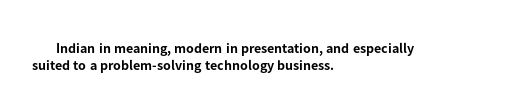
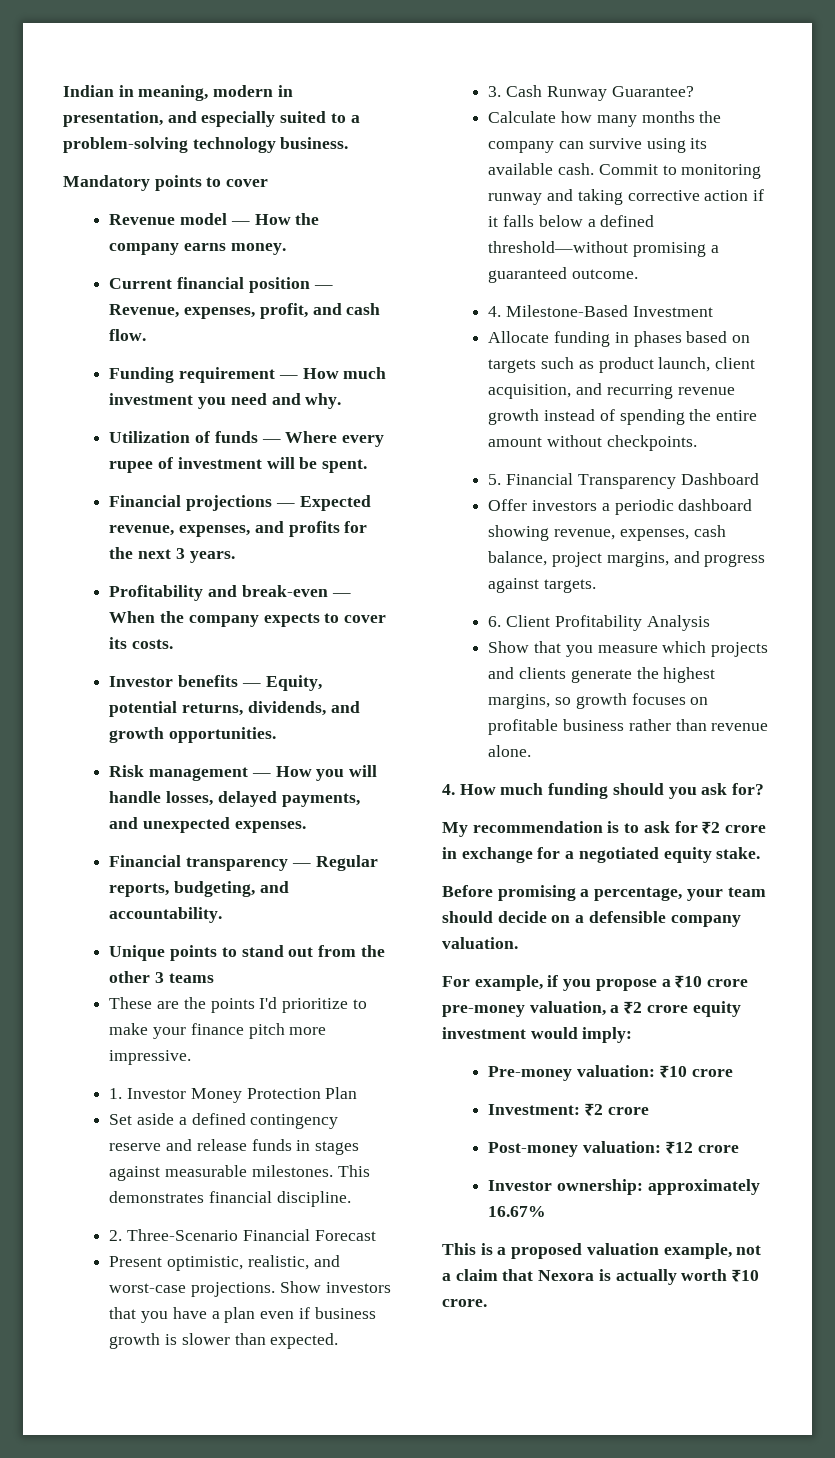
(334, 65) none -> [63,175,269,191] [109,213,320,225] [109,243,286,255] [109,277,333,293] [109,303,381,319] [109,329,147,341] [109,367,387,383] [109,393,342,409] [109,431,385,447] [109,457,368,473] [109,495,371,511] [109,521,368,537] [109,547,235,563] [109,585,351,601] [109,611,387,627] [109,637,174,649] [109,675,322,691] [109,701,360,717] [109,727,277,743] [109,765,378,781] [109,791,360,807] [109,817,306,833] [109,855,378,871] [109,881,289,897] [109,907,223,923] [109,945,385,961] [109,971,214,983] [109,997,367,1013] [109,1023,327,1039] [109,1050,192,1065] [109,1087,358,1103] [109,1113,339,1129] [109,1139,360,1155] [109,1165,370,1181] [109,1191,351,1207] [109,1229,376,1241] [109,1255,340,1271] [109,1281,391,1297] [109,1307,376,1323] [109,1333,339,1349] [488,85,694,101] [488,111,722,127] [488,138,708,153] [488,163,762,179] [488,189,765,205] [488,215,655,227] [488,241,719,257] [488,267,639,283] [488,305,713,317] [488,331,751,347] [488,357,756,373] [488,383,735,399] [488,409,758,425] [488,435,697,451] [488,473,759,489] [488,499,753,515] [488,525,726,541] [488,551,766,567] [488,578,597,593] [488,615,710,631] [488,641,769,657] [488,667,716,683] [488,693,709,709] [488,719,769,735] [488,745,532,757] [442,783,765,799] [442,821,767,837] [442,847,761,863] [442,885,766,901] [442,911,741,927] [442,937,518,949] [442,975,749,991] [442,1001,741,1017] [442,1027,633,1043] [488,1065,733,1081] [488,1103,649,1116] [488,1141,739,1157] [488,1179,760,1195] [488,1206,547,1217] [442,1243,762,1259] [442,1269,760,1285] [442,1299,487,1307] // Mandatory points to cover // Revenue model — How the company earns money. // Current financial position — Revenue, expenses, profit, and cash flow. // Funding requirement — How much investment you need and why. // Utilization of funds — Where every rupee of investment will be spent. // Financial projections — Expected revenue, expenses, and profits for the next 3 years. // Profitability and break-even — When the company expects to cover its costs. // Investor benefits — Equity, potential returns, dividends, and growth opportunities. // Risk management — How you will handle losses, delayed payments, and unexpected expenses. // Financial transparency — Regular reports, budgeting, and accountability. // Unique points to stand out from the other 3 teams // These are the points I'd prioritize to make your finance pitch more impressive. // 1. Investor Money Protection Plan // Set aside a defined contingency reserve and release funds in stages against measurable milestones. This demonstrates financial discipline. // 2. Three-Scenario Financial Forecast // Present optimistic, realistic, and worst-case projections. Show investors that you have a plan even if business growth is slower than expected. // 3. Cash Runway Guarantee? // Calculate how many months the company can survive using its available cash. Commit to monitoring runway and taking corrective action if it falls below a defined threshold—without promising a guaranteed outcome. // 4. Milestone-Based Investment // Allocate funding in phases based on targets such as product launch, client acquisition, and recurring revenue growth instead of spending the entire amount without checkpoints. // 5. Financial Transparency Dashboard // Offer investors a periodic dashboard showing revenue, expenses, cash balance, project margins, and progress against targets. // 6. Client Profitability Analysis // Show that you measure which projects and clients generate the highest margins, so growth focuses on profitable business rather than revenue alone. // 4. How much funding should you ask for? // My recommendation is to ask for ₹2 crore in exchange for a negotiated equity stake. // Before promising a percentage, your team should decide on a defensible company valuation. // For example, if you propose a ₹10 crore pre-money valuation, a ₹2 crore equity investment would imply: // Pre-money valuation: ₹10 crore // Investment: ₹2 crore // Post-money valuation: ₹12 crore // Investor ownership: approximately 16.67% // This is a proposed valuation example, not a claim that Nexora is actually worth ₹10 crore.

